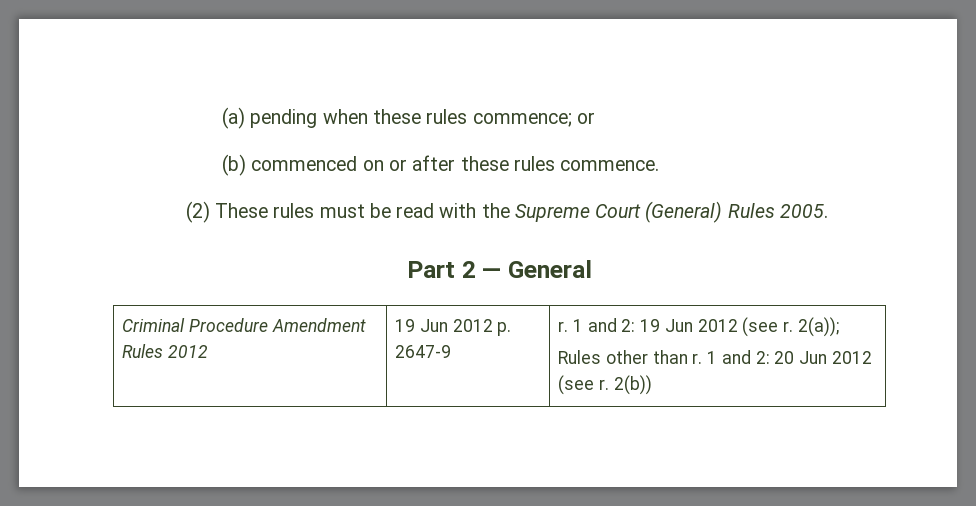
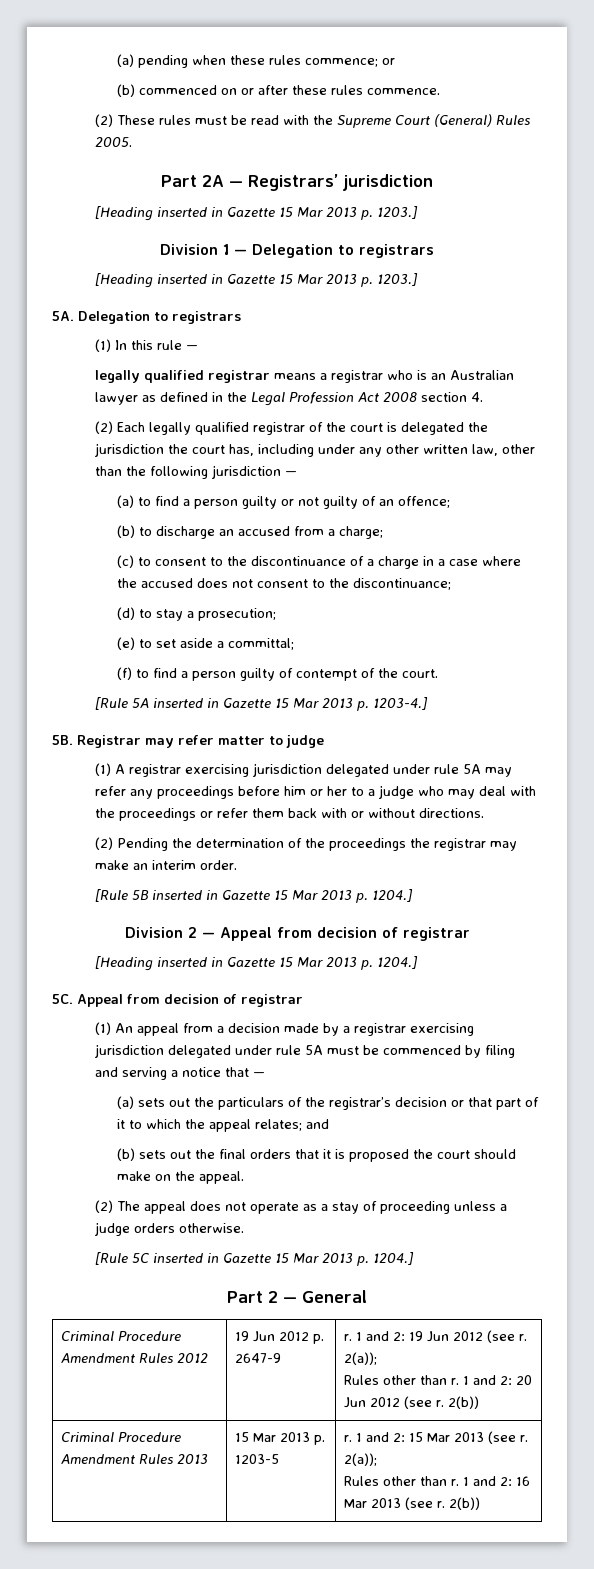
(828, 211) none -> [161,174,433,191] [95,206,419,221] [160,244,434,258] [95,273,419,288] [52,311,241,324] [95,339,199,352] [95,370,515,383] [95,392,484,406] [95,421,489,435] [95,443,536,457] [95,465,298,479] [116,495,450,509] [116,525,383,539] [116,555,521,569] [116,578,451,590] [116,607,276,621] [116,637,294,650] [116,667,438,681] [95,697,429,711] [52,735,324,748] [95,763,513,777] [95,785,537,799] [95,808,485,821] [95,837,518,851] [95,860,238,870] [95,889,414,903] [124,927,470,941] [95,956,419,971] [52,994,303,1007] [95,1022,475,1036] [95,1044,516,1058] [95,1067,266,1080] [116,1096,539,1110] [116,1119,329,1132] [116,1148,516,1162] [116,1171,244,1184] [95,1200,508,1214] [95,1222,245,1236] [95,1252,415,1266] // Part 2A — Registrars’ jurisdiction // [Heading inserted in Gazette 15 Mar 2013 p. 1203.] // Division 1 — Delegation to registrars // [Heading inserted in Gazette 15 Mar 2013 p. 1203.] // 5A. Delegation to registrars // (1) In this rule — // legally qualified registrar means a registrar who is an Australian lawyer as defined in the Legal Profession Act 2008 section 4. // (2) Each legally qualified registrar of the court is delegated the jurisdiction the court has, including under any other written law, other than the following jurisdiction — // (a) to find a person guilty or not guilty of an offence; // (b) to discharge an accused from a charge; // (c) to consent to the discontinuance of a charge in a case where the accused does not consent to the discontinuance; // (d) to stay a prosecution; // (e) to set aside a committal; // (f) to find a person guilty of contempt of the court. // [Rule 5A inserted in Gazette 15 Mar 2013 p. 1203-4.] // 5B. Registrar may refer matter to judge // (1) A registrar exercising jurisdiction delegated under rule 5A may refer any proceedings before him or her to a judge who may deal with the proceedings or refer them back with or without directions. // (2) Pending the determination of the proceedings the registrar may make an interim order. // [Rule 5B inserted in Gazette 15 Mar 2013 p. 1204.] // Division 2 — Appeal from decision of registrar // [Heading inserted in Gazette 15 Mar 2013 p. 1204.] // 5C. Appeal from decision of registrar // (1) An appeal from a decision made by a registrar exercising jurisdiction delegated under rule 5A must be commenced by filing and serving a notice that — // (a) sets out the particulars of the registrar’s decision or that part of it to which the appeal relates; and // (b) sets out the final orders that it is proposed the court should make on the appeal. // (2) The appeal does not operate as a stay of proceeding unless a judge orders otherwise. // [Rule 5C inserted in Gazette 15 Mar 2013 p. 1204.]
(652, 385) none -> [61,1432,182,1442] [61,1454,209,1464] [235,1432,326,1445] [235,1454,280,1464] [344,1431,529,1444] [344,1453,378,1466] [344,1476,531,1486] [344,1497,481,1510] // Criminal Procedure Amendment Rules 2013 | 15 Mar 2013 p. 1203-5 | r. 1 and 2: 15 Mar 2013 (see r. 2(a)); // Rules other than r. 1 and 2: 16 Mar 2013 (see r. 2(b))

